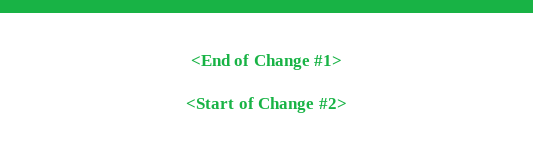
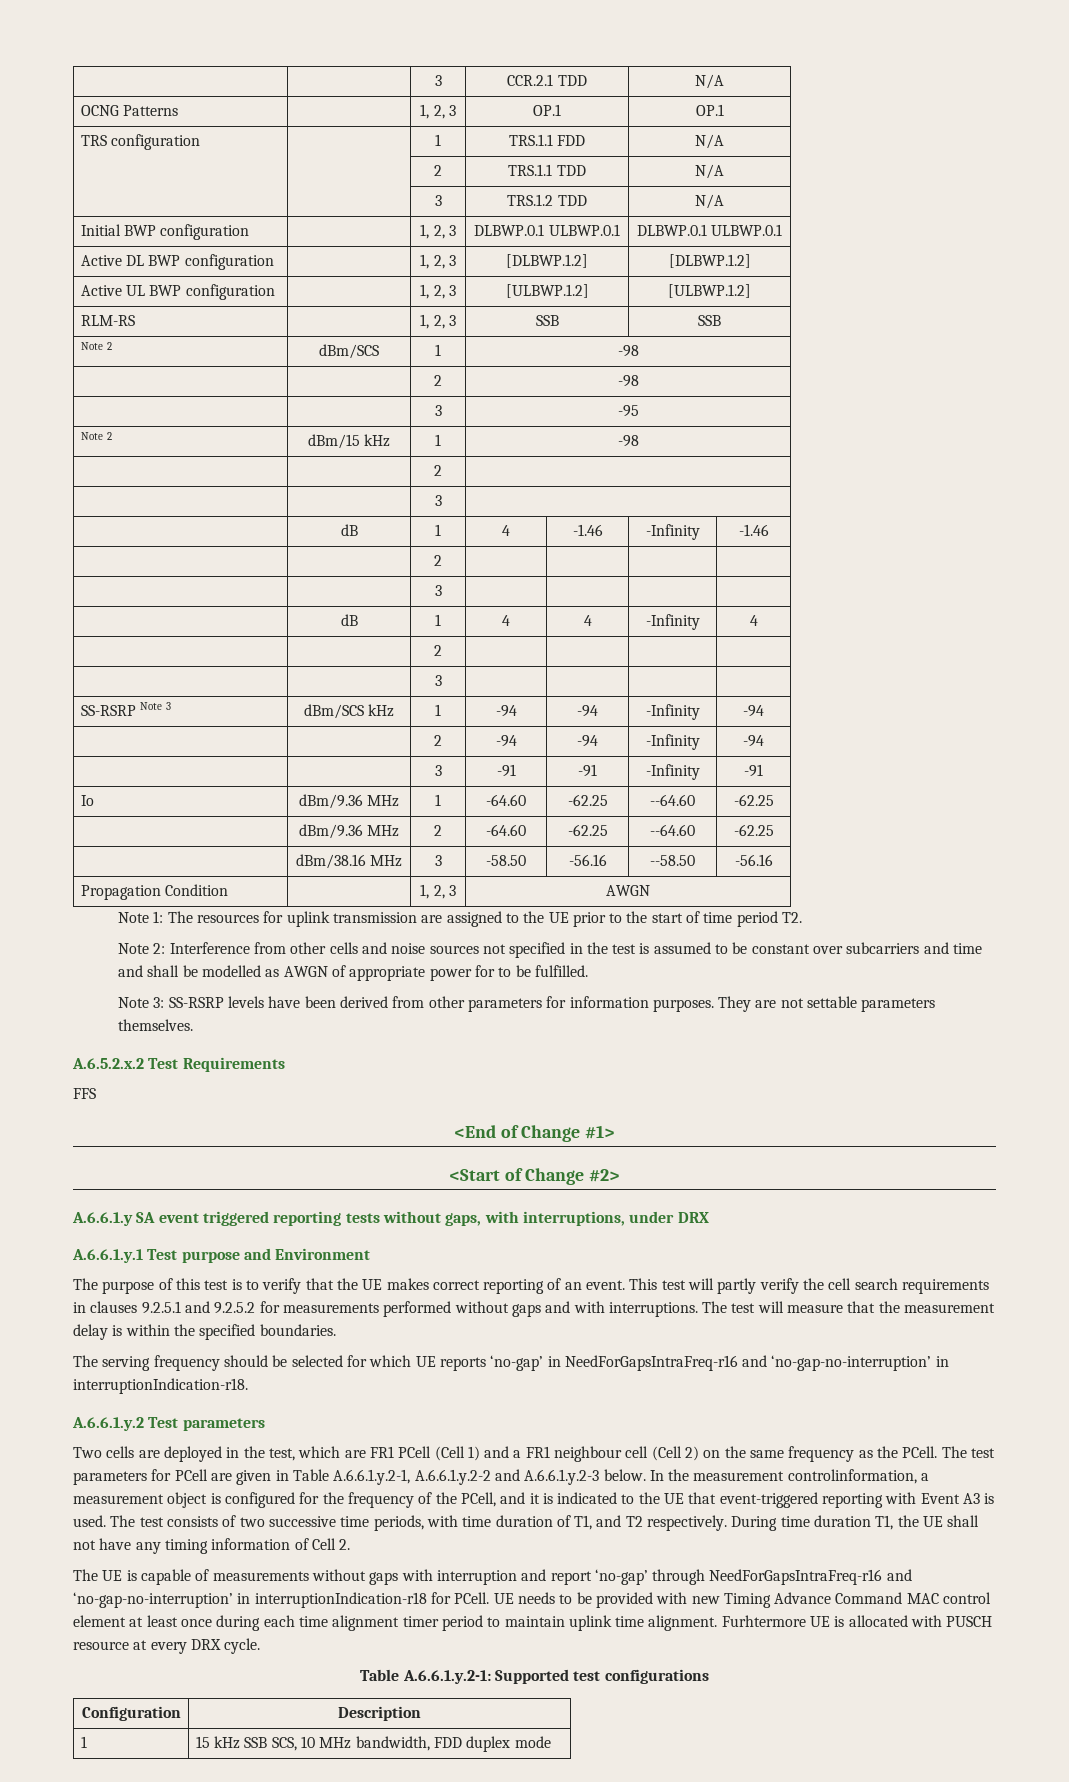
(190, 60) none -> [434,75,442,86] [507,74,587,86] [695,74,724,89] [80,105,178,116] [420,104,456,119] [533,104,561,116] [695,104,724,116] [80,134,200,150] [435,134,441,146] [508,134,586,146] [695,134,724,149] [434,165,442,176] [508,164,586,176] [695,164,724,179] [434,195,442,206] [507,194,587,206] [695,194,724,209] [80,224,250,240] [420,224,456,239] [474,224,620,236] [636,224,783,236] [80,254,274,270] [420,254,456,269] [506,254,588,268] [668,254,751,268] [80,284,275,300] [420,284,456,299] [505,284,589,298] [668,284,751,298] [80,315,135,326] [420,314,456,329] [535,315,559,326] [698,315,721,326] [80,342,112,350] [319,344,379,359] [435,344,441,356] [617,345,639,357] [434,375,442,386] [617,375,639,387] [434,405,442,416] [617,405,639,417] [80,432,112,440] [307,434,391,449] [435,434,441,446] [617,435,639,447] [434,465,442,476] [434,495,442,506] [340,524,358,536] [435,524,441,536] [502,525,510,536] [572,524,603,536] [645,524,700,540] [738,524,769,536] [434,555,442,566] [434,585,442,596] [340,614,358,626] [435,614,441,626] [502,615,510,626] [583,615,592,626] [645,614,700,630] [749,615,758,626] [434,645,442,656] [434,675,442,686] [80,702,172,716] [303,704,395,719] [435,704,441,716] [495,705,517,717] [577,705,598,717] [645,704,700,720] [743,705,764,717] [434,735,442,746] [495,735,517,747] [577,735,598,747] [645,734,700,750] [743,735,764,747] [434,765,442,776] [496,764,516,777] [578,764,597,777] [645,764,700,780] [744,764,763,777] [80,795,94,806] [298,794,400,809] [435,794,441,806] [486,794,526,806] [567,794,608,806] [650,794,695,806] [733,794,774,806] [298,824,400,839] [434,825,442,836] [486,824,526,836] [567,824,608,836] [650,824,695,836] [733,824,774,836] [295,854,403,869] [434,855,442,866] [486,855,526,866] [568,854,607,866] [650,855,695,866] [734,854,773,866] [80,884,228,900] [420,884,456,899] [606,885,650,896] [117,911,803,927] [117,942,983,958] [117,965,588,981] [117,996,936,1012] [117,1019,193,1031] [72,1057,285,1072] [73,1088,96,1099] | | 3 | CCR.2.1 TDD | N/A // OCNG Patterns | | 1, 2, 3 | OP.1 | OP.1 // TRS configuration | | 1 | TRS.1.1 FDD | N/A // | | 2 | TRS.1.1 TDD | N/A // | | 3 | TRS.1.2 TDD | N/A // Initial BWP configuration | | 1, 2, 3 | DLBWP.0.1 ULBWP.0.1 | DLBWP.0.1 ULBWP.0.1 // Active DL BWP configuration | | 1, 2, 3 | [DLBWP.1.2] | [DLBWP.1.2] // Active UL BWP configuration | | 1, 2, 3 | [ULBWP.1.2] | [ULBWP.1.2] // RLM-RS | | 1, 2, 3 | SSB | SSB // Note 2 | dBm/SCS | 1 | -98 // | | 2 | -98 // | | 3 | -95 // Note 2 | dBm/15 kHz | 1 | -98 // | | 2 | // | | 3 | // | dB | 1 | 4 | -1.46 | -Infinity | -1.46 // | | 2 | | | | // | | 3 | | | | // | dB | 1 | 4 | 4 | -Infinity | 4 // | | 2 | | | | // | | 3 | | | | // SS-RSRP Note 3 | dBm/SCS kHz | 1 | -94 | -94 | -Infinity | -94 // | | 2 | -94 | -94 | -Infinity | -94 // | | 3 | -91 | -91 | -Infinity | -91 // Io | dBm/9.36 MHz | 1 | -64.60 | -62.25 | --64.60 | -62.25 // | dBm/9.36 MHz | 2 | -64.60 | -62.25 | --64.60 | -62.25 // | dBm/38.16 MHz | 3 | -58.50 | -56.16 | --58.50 | -56.16 // Propagation Condition | | 1, 2, 3 | AWGN // Note 1: The resources for uplink transmission are assigned to the UE prior to the start of time period T2. // Note 2: Interference from other cells and noise sources not specified in the test is assumed to be constant over subcarriers and time and shall be modelled as AWGN of appropriate power for to be fulfilled. // Note 3: SS-RSRP levels have been derived from other parameters for information purposes. They are not settable parameters themselves. // A.6.5.2.x.2 Test Requirements // FFS //
(347, 103) none -> [72,1211,709,1226] [72,1248,371,1263] [73,1278,990,1294] [73,1301,996,1317] [73,1324,336,1340] [73,1355,949,1371] [73,1378,248,1394] [72,1417,265,1431] [73,1446,995,1462] [73,1469,930,1485] [73,1492,995,1508] [73,1515,980,1531] [73,1538,351,1554] [73,1569,912,1585] [73,1592,992,1608] [73,1615,993,1631] [73,1638,261,1654] [360,1669,709,1684] [81,1706,181,1721] [337,1706,421,1721] [80,1736,87,1748] [195,1736,551,1752] // A.6.6.1.y SA event triggered reporting tests without gaps, with interruptions, under DRX // A.6.6.1.y.1 Test purpose and Environment // The purpose of this test is to verify that the UE makes correct reporting of an event. This test will partly verify the cell search requirements in clauses 9.2.5.1 and 9.2.5.2 for measurements performed without gaps and with interruptions. The test will measure that the measurement delay is within the specified boundaries. // The serving frequency should be selected for which UE reports ‘no-gap’ in NeedForGapsIntraFreq-r16 and ‘no-gap-no-interruption’ in interruptionIndication-r18. // A.6.6.1.y.2 Test parameters // Two cells are deployed in the test, which are FR1 PCell (Cell 1) and a FR1 neighbour cell (Cell 2) on the same frequency as the PCell. The test parameters for PCell are given in Table A.6.6.1.y.2-1, A.6.6.1.y.2-2 and A.6.6.1.y.2-3 below. In the measurement controlinformation, a measurement object is configured for the frequency of the PCell, and it is indicated to the UE that event-triggered reporting with Event A3 is used. The test consists of two successive time periods, with time duration of T1, and T2 respectively. During time duration T1, the UE shall not have any timing information of Cell 2. // The UE is capable of measurements without gaps with interruption and report ‘no-gap’ through NeedForGapsIntraFreq-r16 and ‘no-gap-no-interruption’ in interruptionIndication-r18 for PCell. UE needs to be provided with new Timing Advance Command MAC control element at least once during each time alignment timer period to maintain uplink time alignment. Furhtermore UE is allocated with PUSCH resource at every DRX cycle. // Table A.6.6.1.y.2-1: Supported test configurations // Configuration | Description // 1 | 15 kHz SSB SCS, 10 MHz bandwidth, FDD duplex mode

